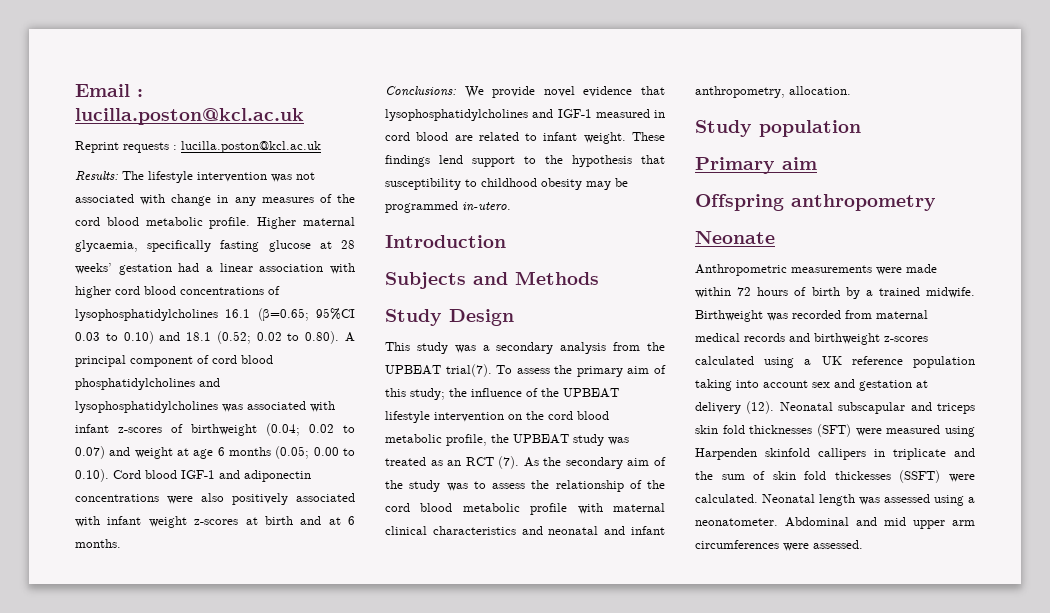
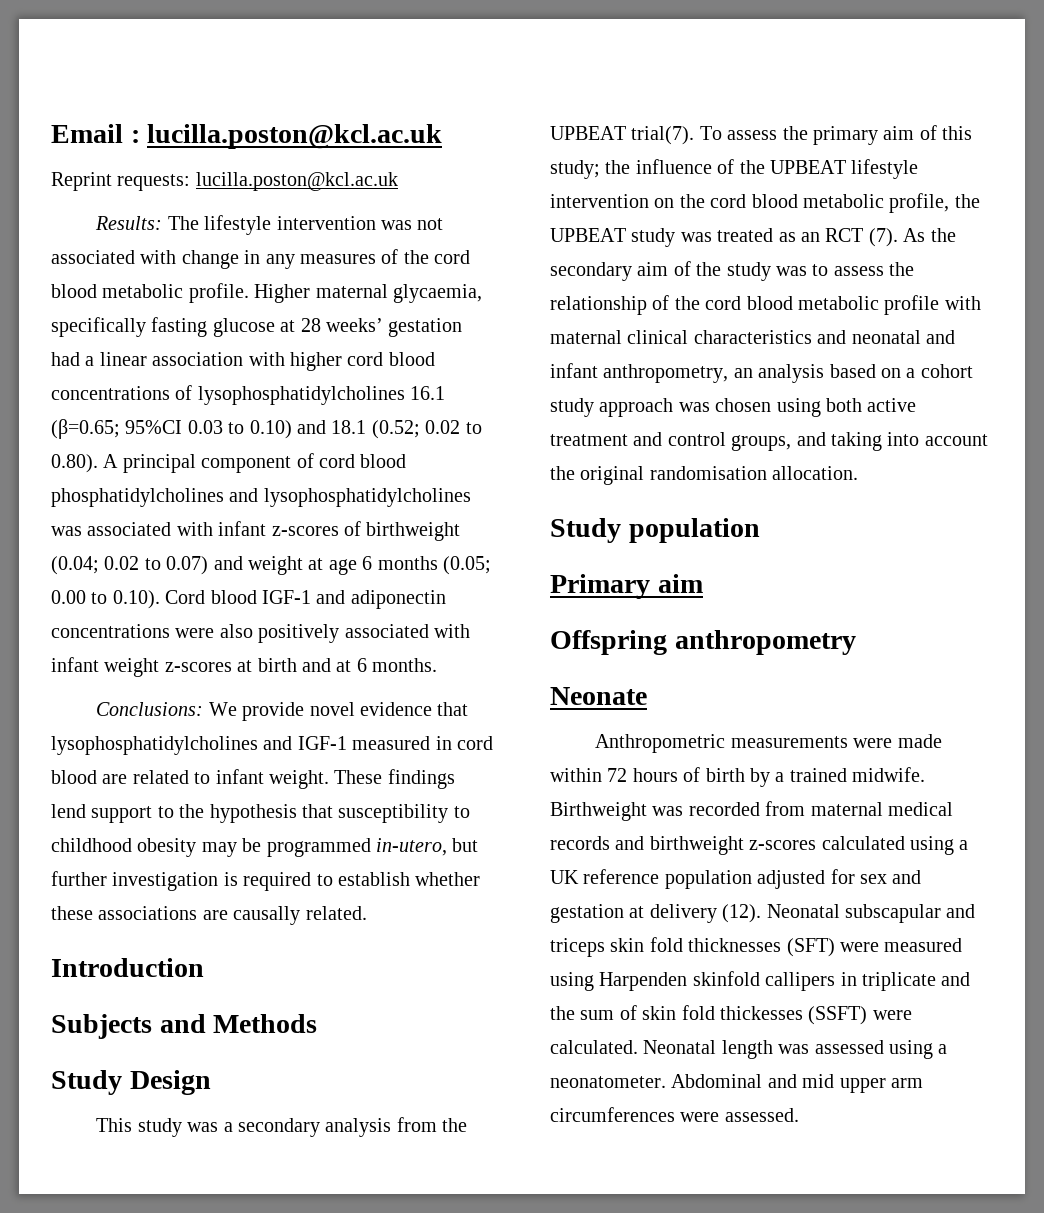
[123,142,177,153] requests : -> [117,174,191,191] requests:
[462,202,511,211] in-utero. -> [376,838,479,856] [51,871,481,891] [51,906,367,925] in-utero, but further investigation is required to establish whether these associations are causally related.
(785, 92) none -> [733,364,973,383] [550,398,917,417] [550,432,988,451] [550,466,767,485] an analysis based on a cohort study approach was chosen using both active treatment and control groups, and taking into account the original randomisation
[695,379,808,391] taking into account -> [757,869,855,889] adjusted for

